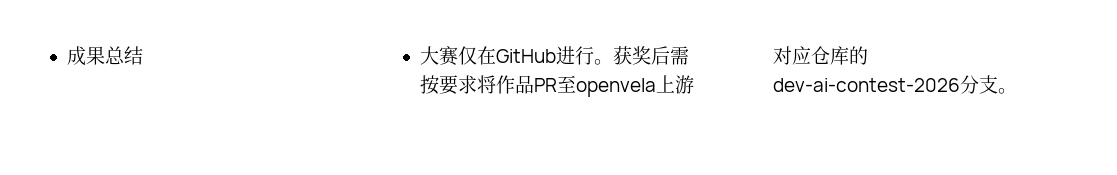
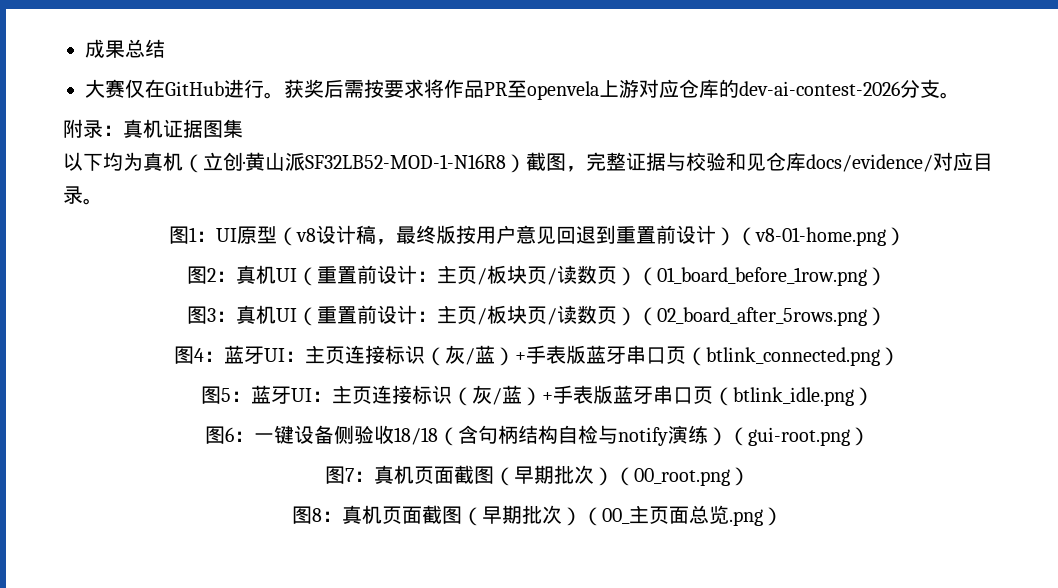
(1017, 91) none -> [63,119,243,138] [63,152,993,173] [63,186,103,205] [168,225,906,246] [187,265,887,286] [187,305,887,326] [174,345,900,366] [200,385,874,406] [204,425,870,446] [324,465,750,486] [291,505,783,526] // 附录：真机证据图集 // 以下均为真机（立创·黄山派SF32LB52-MOD-1-N16R8）截图，完整证据与校验和见仓库docs/evidence/对应目录。 // 图1：UI原型（v8设计稿，最终版按用户意见回退到重置前设计）（v8-01-home.png） // 图2：真机UI（重置前设计：主页/板块页/读数页）（01_board_before_1row.png） // 图3：真机UI（重置前设计：主页/板块页/读数页）（02_board_after_5rows.png） // 图4：蓝牙UI：主页连接标识（灰/蓝）+手表版蓝牙串口页（btlink_connected.png） // 图5：蓝牙UI：主页连接标识（灰/蓝）+手表版蓝牙串口页（btlink_idle.png） // 图6：一键设备侧验收18/18（含句柄结构自检与notify演练）（gui-root.png） // 图7：真机页面截图（早期批次）（00_root.png） // 图8：真机页面截图（早期批次）（00_主页面总览.png）

